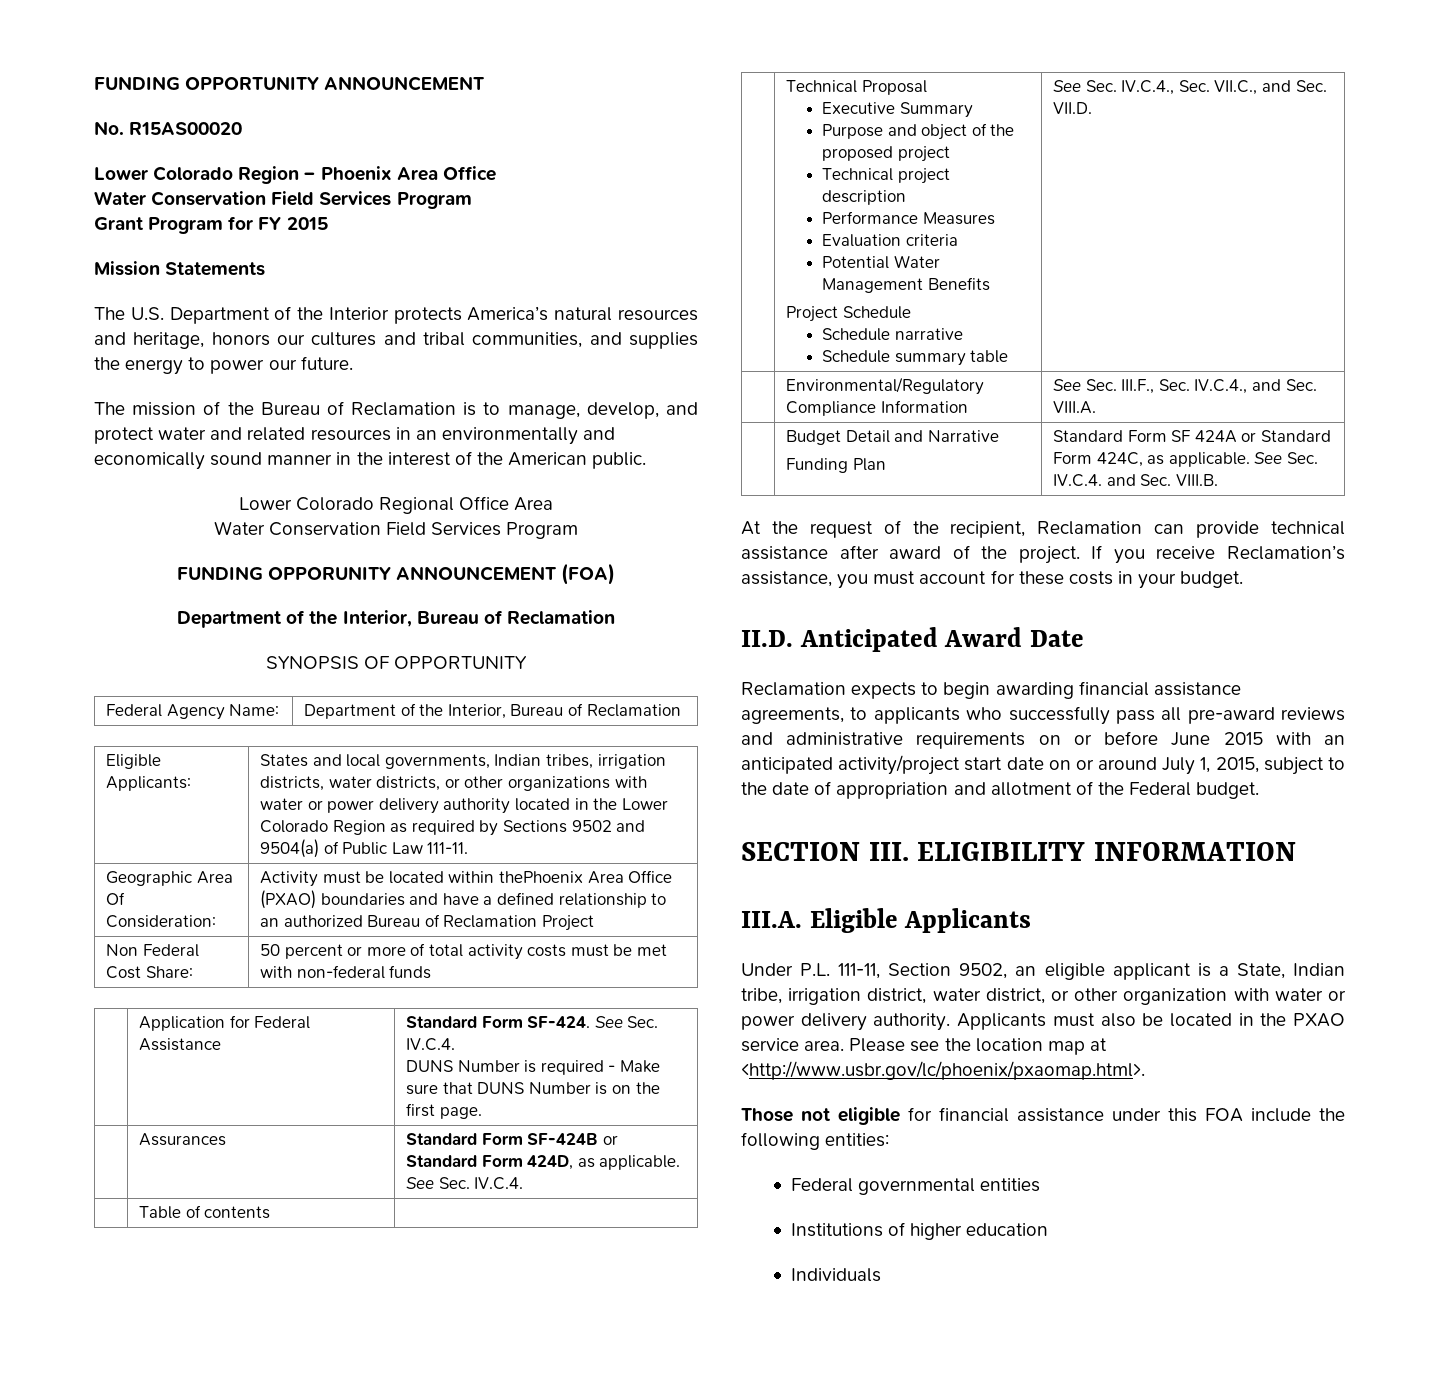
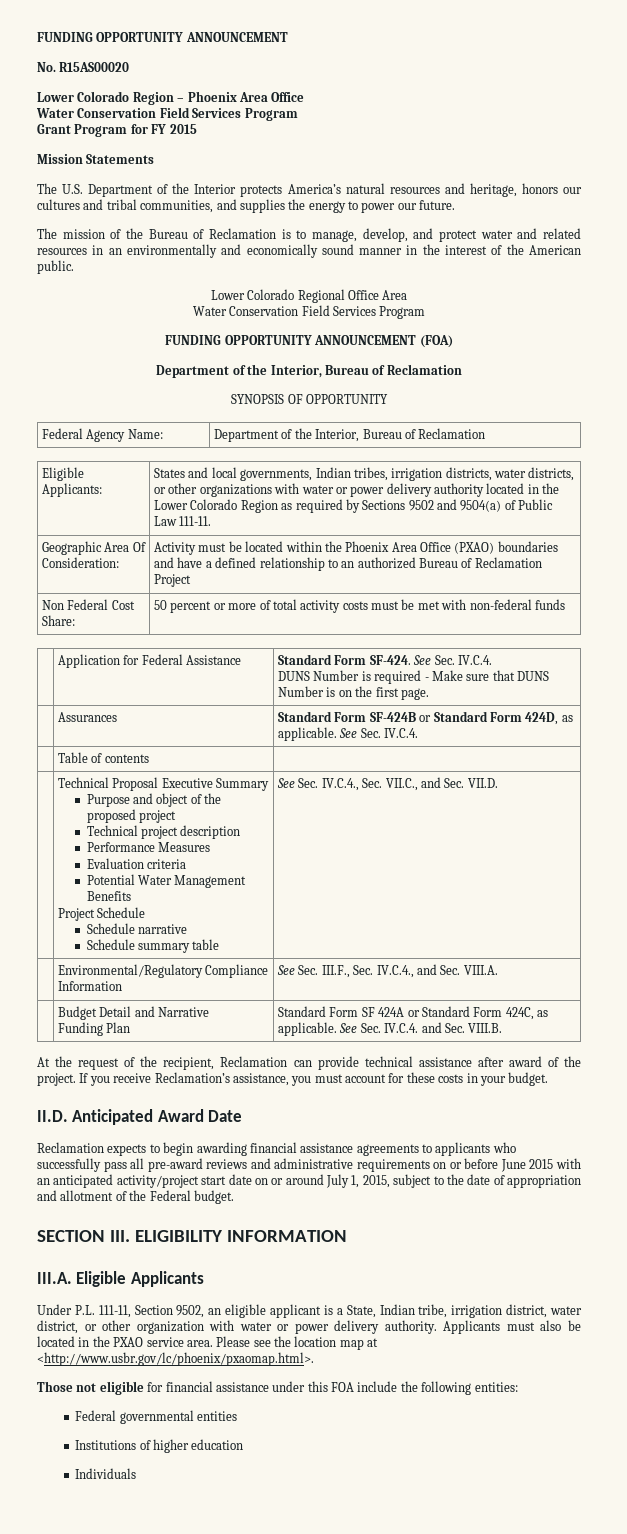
[267,566,391,580] OPPORUNITY -> [224,335,312,345] OPPORTUNITY
[498,871,583,883] thePhoenix -> [324,541,390,552] the Phoenix
(927, 87) // -> (159, 784) none
[741,707,844,724] agreements, -> [356,1144,419,1156] agreements

